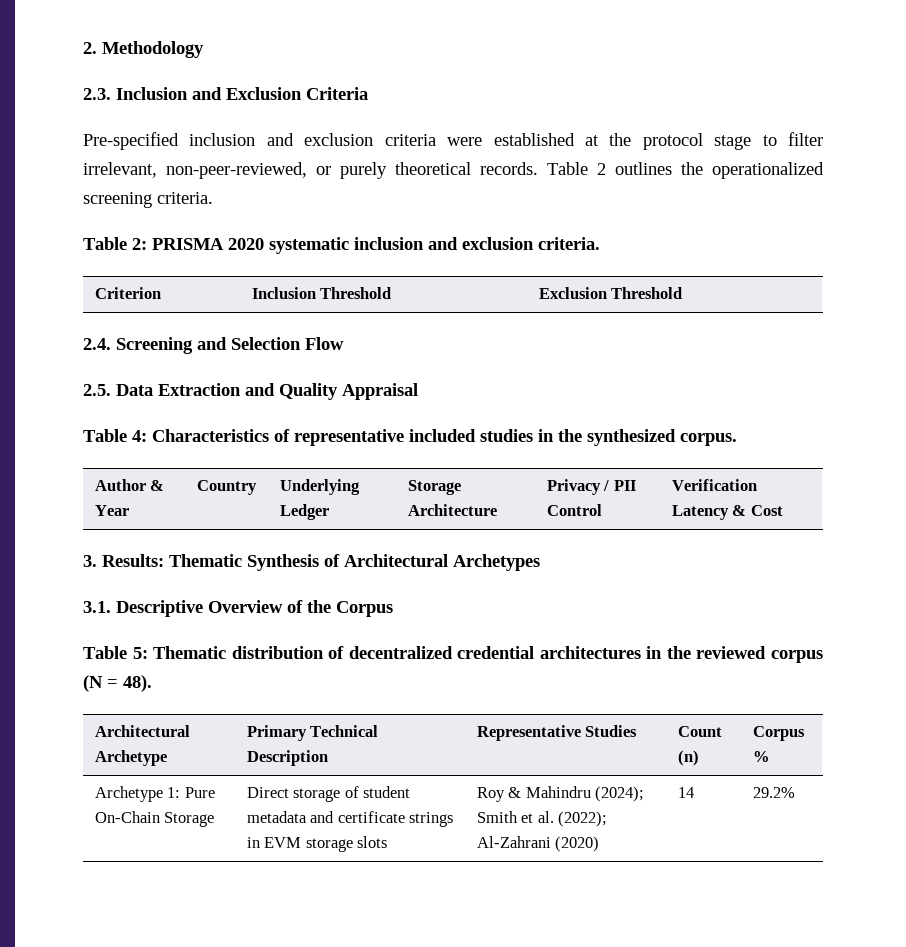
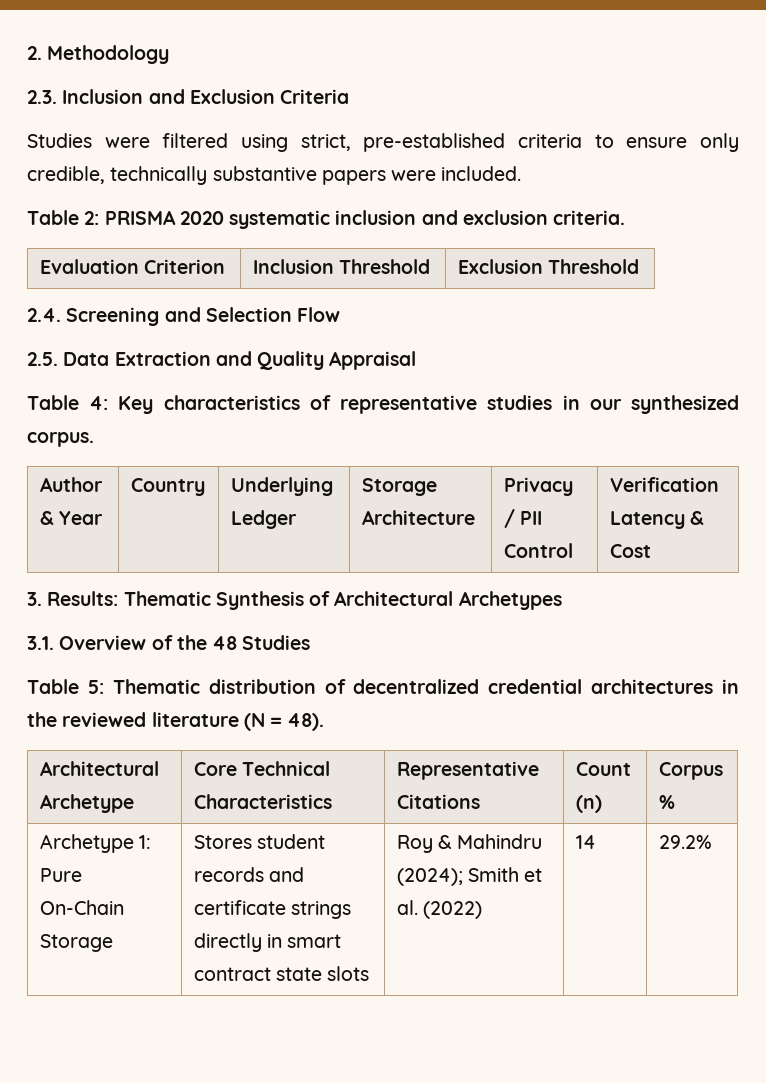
[83,132,823,150] [83,162,824,179] [83,192,213,208] Pre-specified inclusion and exclusion criteria were established at the protocol stage to filter irrelevant, non-peer-reviewed, or purely theoretical records. Table 2 outlines the operationalized screening criteria. -> [27,133,739,152] [27,166,522,185] Studies were filtered using strict, pre-established criteria to ensure only credible, technically substantive papers were included.
(600, 243) none -> [39,259,139,274] Evaluation
[152,429,269,442] Characteristics -> [118,395,300,414] Key characteristics
[409,429,476,442] included -> (478, 404) none
[558,429,582,442] the -> [589,399,622,410] our
[116,600,203,617] Descriptive -> (54, 643) none
[336,601,393,617] Corpus -> [212,635,311,650] 48 Studies
[770,650,823,663] corpus -> [151,712,239,727] literature
[246,725,379,741] [246,750,328,766] Primary Technical Description -> [193,761,330,776] [193,794,332,809] Core Technical Characteristics
[585,725,638,737] Studies -> [396,794,480,809] Citations
[246,786,411,802] [246,811,454,827] [246,837,353,852] Direct storage of student metadata and certificate strings in EVM storage -> [193,834,325,849] [193,867,304,882] [193,900,351,919] [193,933,342,952] [193,967,322,981] Stores student records and certificate strings directly in smart contract state
[558,811,608,827] [476,836,600,852] (2022); Al-Zahrani (2020) -> [422,901,482,919] (2022)

